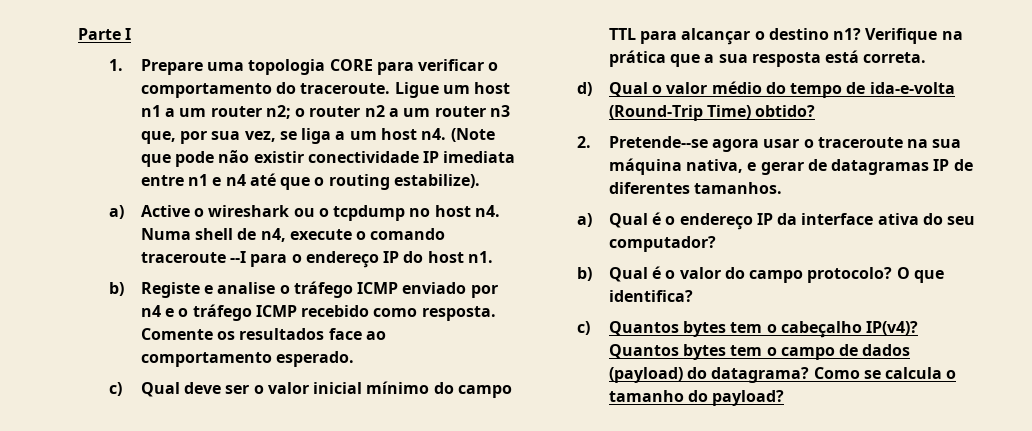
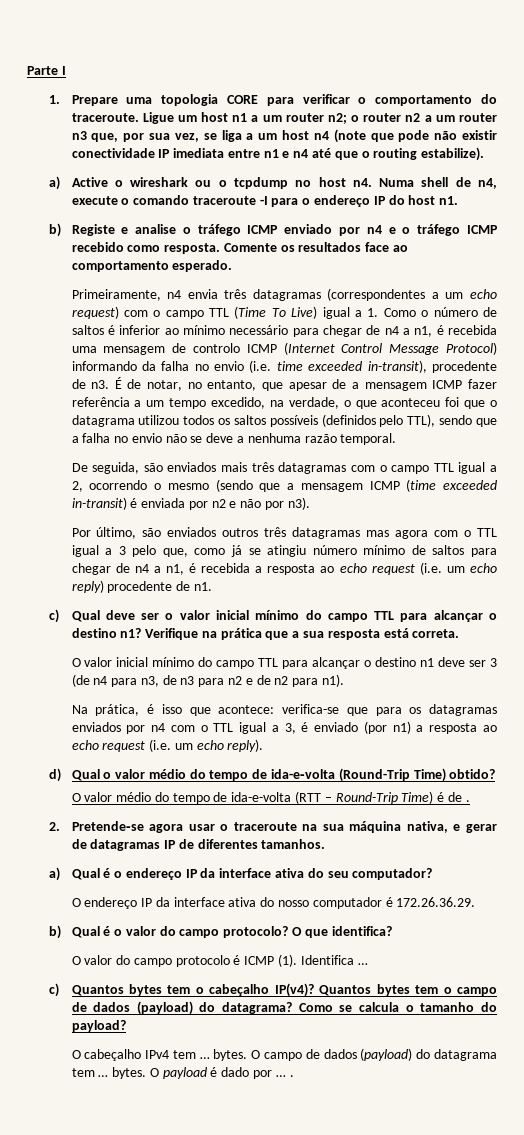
[421,128,495,142] n4. (Note -> [313,129,366,143] n4 (note
[229,251,246,263] -‐I -> [259,196,268,205] -I
(354, 359) none -> [71,288,497,301] [71,306,497,319] [71,325,498,337] [71,342,497,355] [71,360,498,373] [71,377,498,391] [71,397,497,409] [71,414,498,427] [71,433,397,445] [71,462,497,474] [71,479,497,492] [71,497,310,510] [71,527,498,539] [71,545,498,557] [71,562,497,575] [71,580,212,593] // Primeiramente, n4 envia três datagramas (correspondentes a um echo request) com o campo TTL (Time To Live) igual a 1. Como o número de saltos é inferior ao mínimo necessário para chegar de n4 a n1, é recebida uma mensagem de controlo ICMP (Internet Control Message Protocol) informando da falha no envio (i.e. time exceeded in-transit), procedente de n3. É de notar, no entanto, que apesar de a mensagem ICMP fazer referência a um tempo excedido, na verdade, o que aconteceu foi que o datagrama utilizou todos os saltos possíveis (definidos pelo TTL), sendo que a falha no envio não se deve a nenhuma razão temporal. // De seguida, são enviados mais três datagramas com o campo TTL igual a 2, ocorrendo o mesmo (sendo que a mensagem ICMP (time exceeded in-transit) é enviada por n2 e não por n3). // Por último, são enviados outros três datagramas mas agora com o TTL igual a 3 pelo que, como já se atingiu número mínimo de saltos para chegar de n4 a n1, é recebida a resposta ao echo request (i.e. um echo reply) procedente de n1.
(927, 57) none -> [71,657,497,669] [71,674,344,687] [71,704,497,716] [71,721,497,734] [71,739,264,752] // O valor inicial mínimo do campo TTL para alcançar o destino n1 deve ser 3 (de n4 para n3, de n3 para n2 e de n2 para n1). // Na prática, é isso que acontece: verifica-se que para os datagramas enviados por n4 com o TTL igual a 3, é enviado (por n1) a resposta ao echo request (i.e. um echo reply).
(816, 111) none -> [71,791,470,804] // O valor médio do tempo de ida-e-volta (RTT – Round-Trip Time) é de .
[608,136,708,148] Pretende-‐se -> [71,821,144,831] Pretende‐se
(716, 244) none -> [71,897,476,909] // O endereço IP da interface ativa do nosso computador é 172.26.36.29.
(693, 296) none -> [71,954,368,967] // O valor do campo protocolo é ICMP (1). Identifica …
(785, 398) none -> [71,1048,498,1061] [71,1067,294,1079] // O cabeçalho IPv4 tem … bytes. O campo de dados (payload) do datagrama tem … bytes. O payload é dado por … .

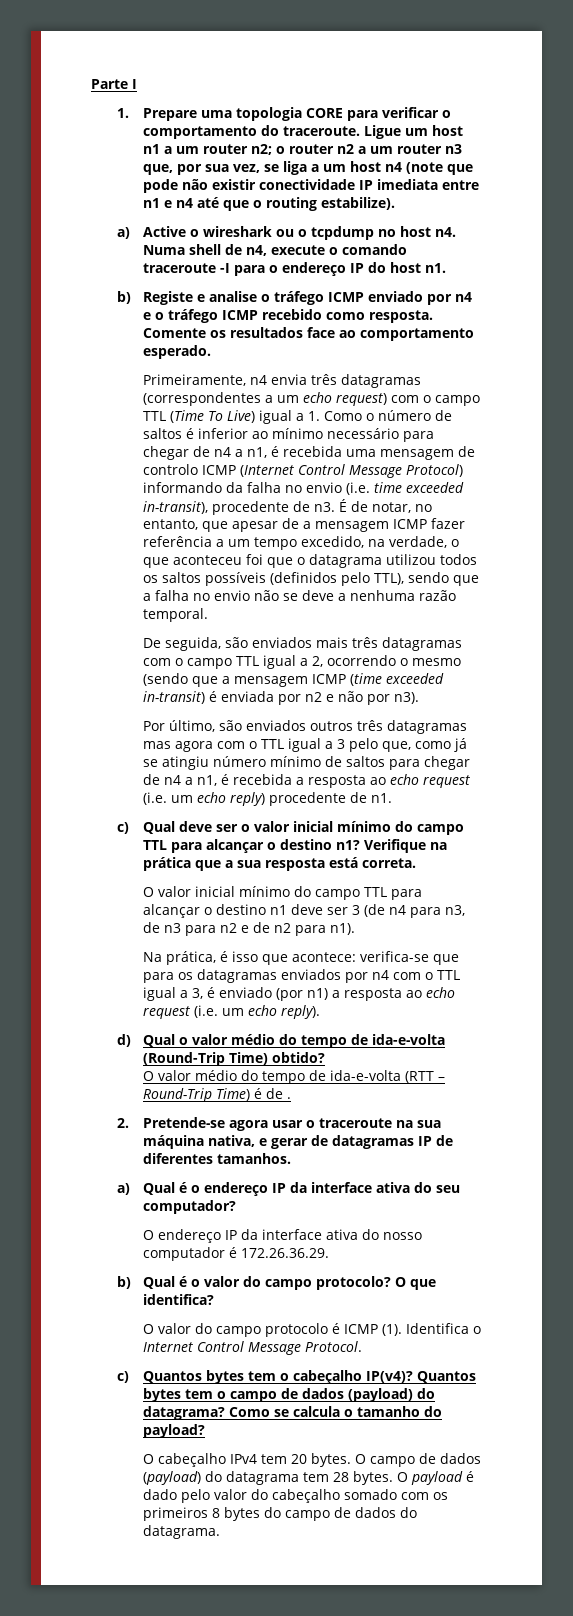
[357,963,368,965] … -> [472,1326,481,1334] [142,1341,362,1355] o Internet Control Message Protocol.
[199,1057,210,1059] … -> [290,1454,307,1464] 20
[98,1075,109,1077] … -> [332,1472,349,1482] 28
[252,1070,294,1079] por … . -> [180,1489,448,1503] [142,1507,417,1521] [142,1525,220,1539] pelo valor do cabeçalho somado com os primeiros 8 bytes do campo de dados do datagrama.

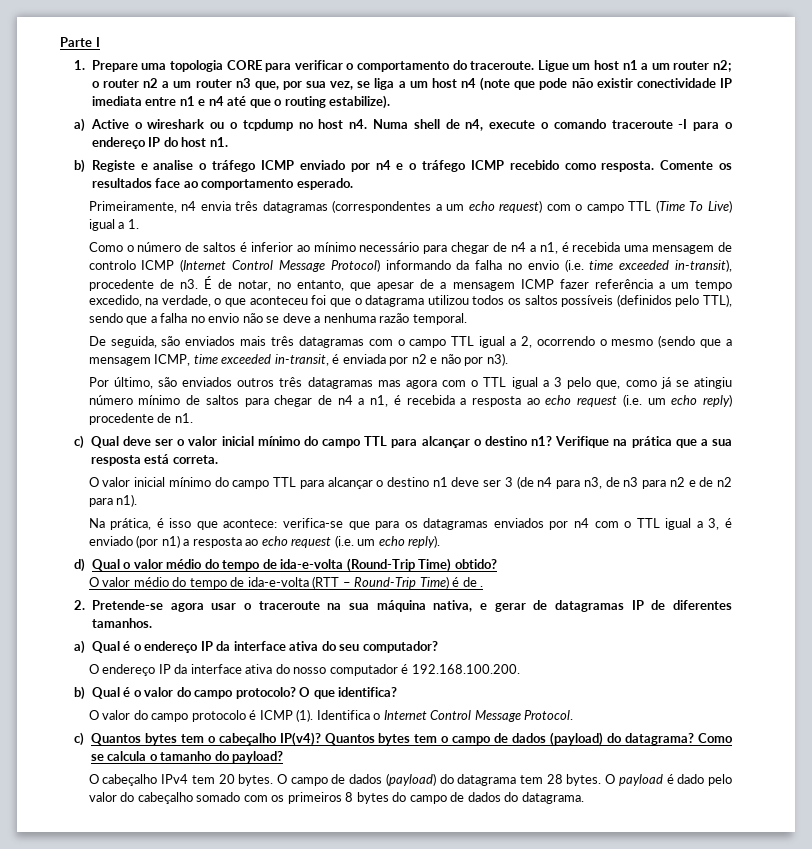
(320, 416) none -> (139, 224) //
[311,673,444,686] [142,691,205,704] ICMP (time exceeded in-transit) -> [154,354,329,366] ICMP, time exceeded in-transit,
[240,1248,329,1258] 172.26.36.29. -> [411,664,520,674] 192.168.100.200.

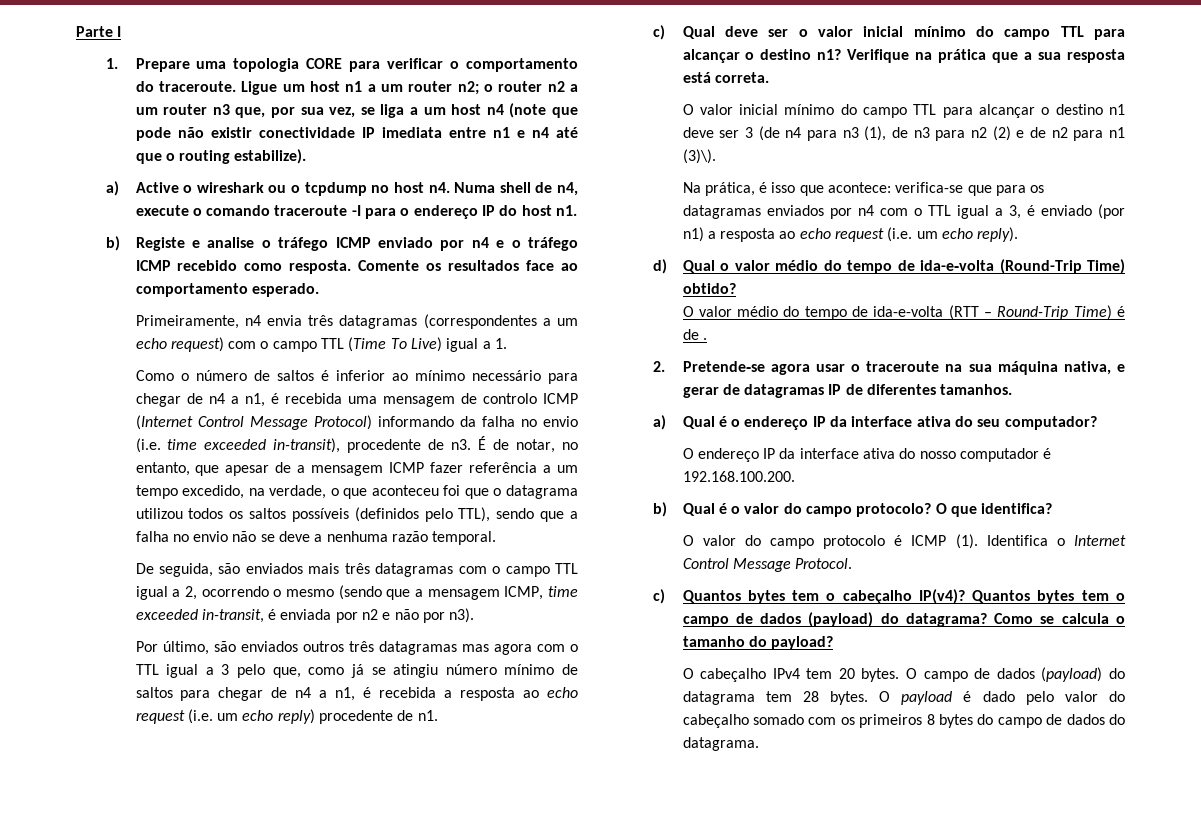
[583,477,602,489] n3, -> [842,126,887,141] n3 (1),
(685, 482) none -> [992,126,1011,141] (2)
[116,494,138,507] n1). -> [1109,127,1125,138] [682,149,716,164] n1 (3)\).

